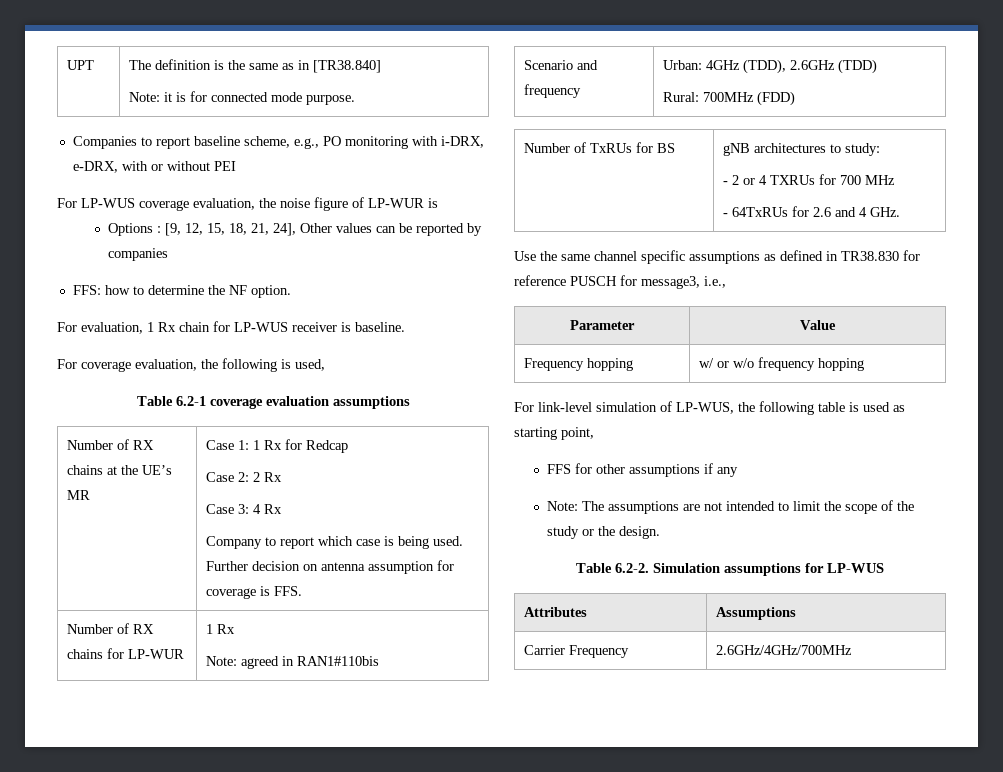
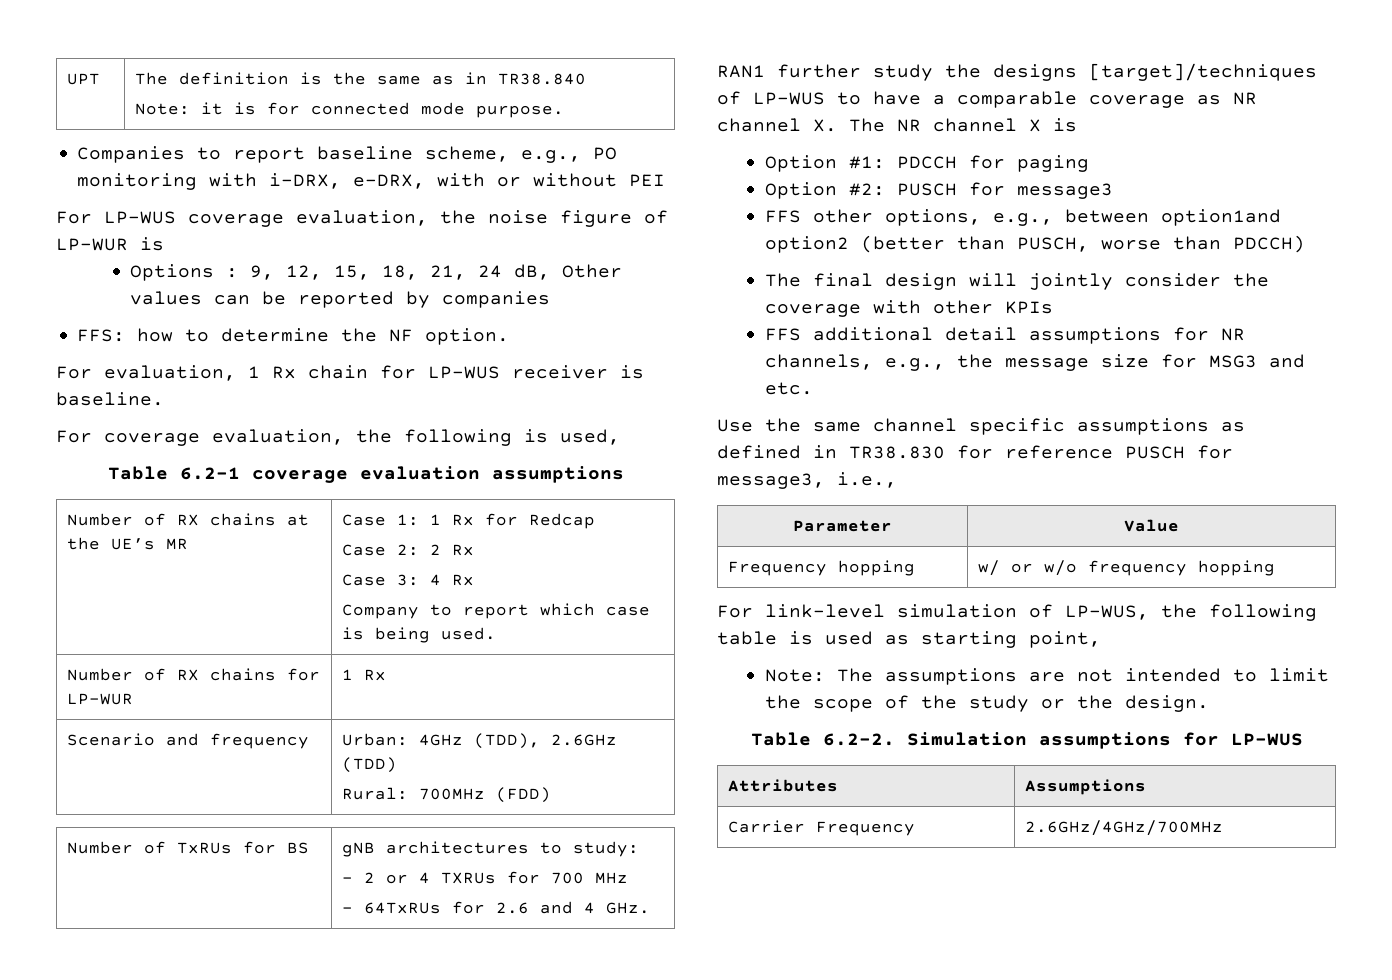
[312,60,381,73] [TR38.840] -> [497,73,586,85] TR38.840
[164,223,181,236] [9, -> [250,265,275,280] 9,
[272,223,296,236] 24], -> [478,264,551,280] 24 dB,
[205,560,454,574] [205,586,302,599] Further decision on antenna assumption for coverage is FFS. -> (496, 633) none
[205,656,379,669] // Note: agreed in RAN1#110bis -> (386, 675) none
(900, 212) none -> [717,63,1317,81] [717,91,1257,108] [717,118,1077,132] [764,155,1089,172] [764,182,1113,199] [764,209,1281,226] [764,235,1305,253] [764,273,1269,290] [764,300,1053,317] [764,327,1245,344] [764,354,1305,371] [764,382,813,395] // RAN1 further study the designs [target]/techniques of LP-WUS to have a comparable coverage as NR channel X. The NR channel X is // Option #1: PDCCH for paging // Option #2: PUSCH for message3 // FFS other options, e.g., between option1and option2 (better than PUSCH, worse than PDCCH) // The final design will jointly consider the coverage with other KPIs // FFS additional detail assumptions for NR channels, e.g., the message size for MSG3 and etc.
[547,463,739,477] // FFS for other assumptions if any -> (1101, 639) none

